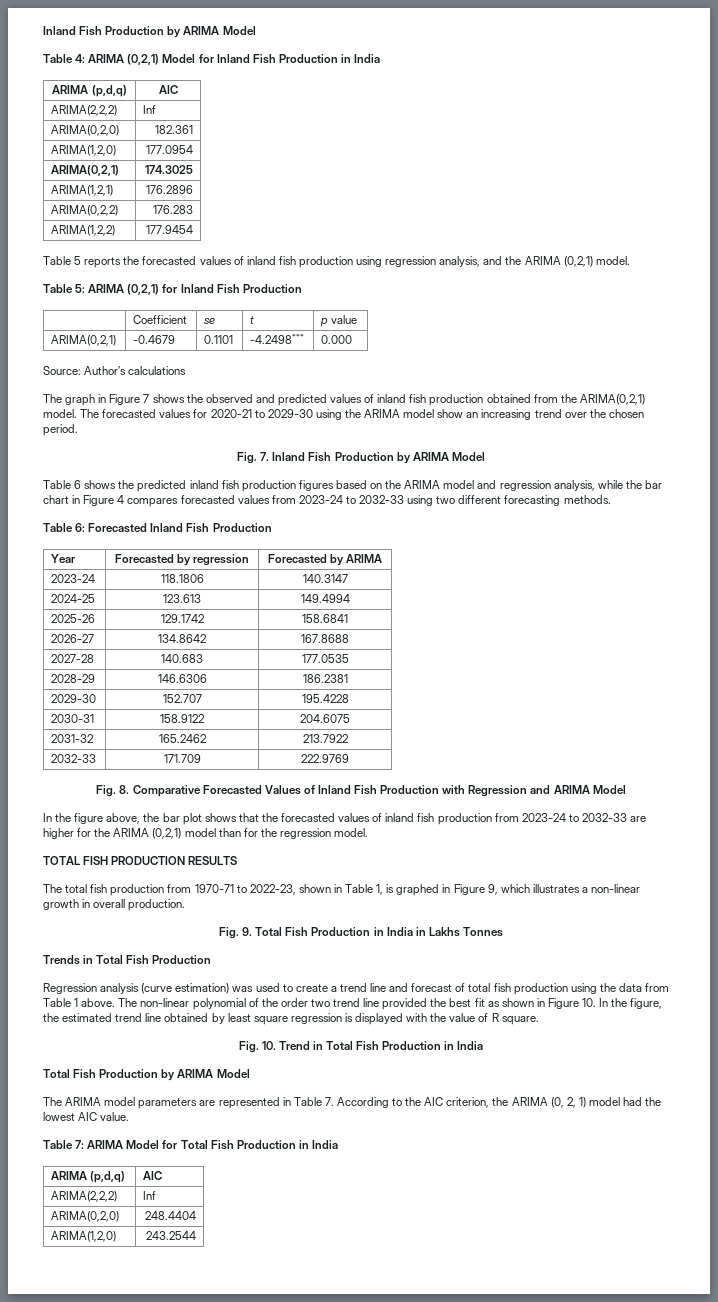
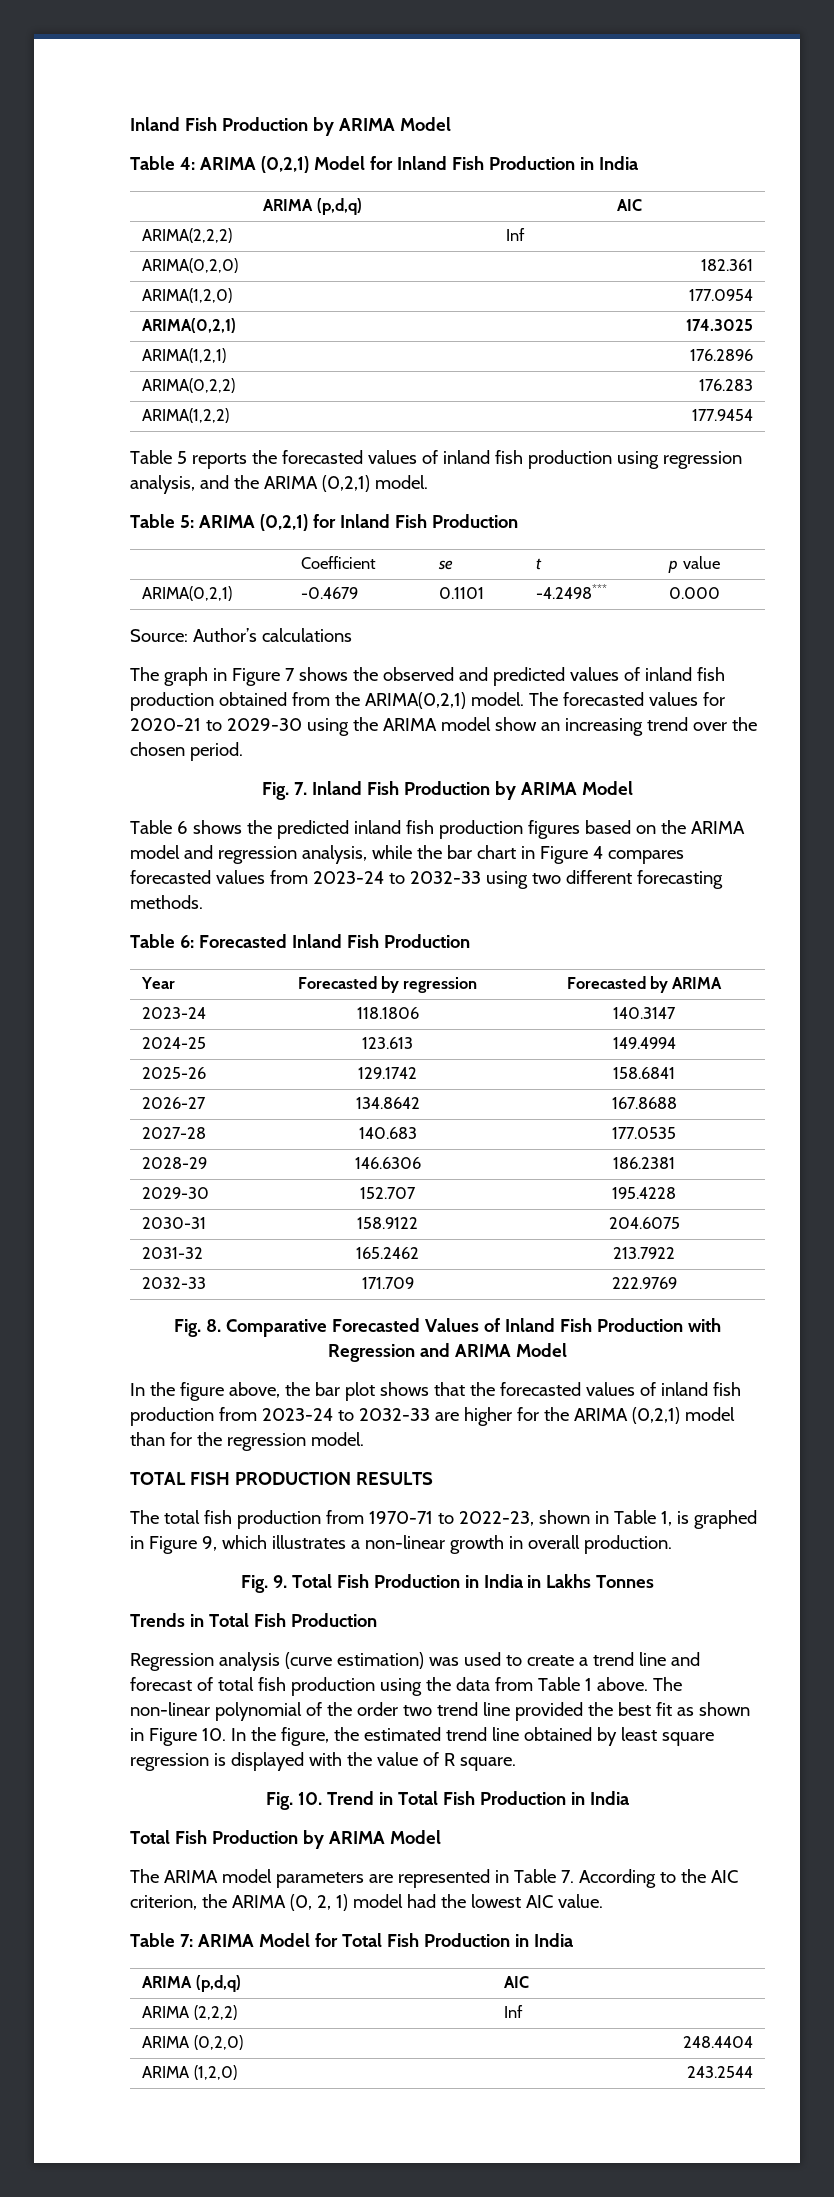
[51,1191,118,1202] [143,1191,157,1200] [51,1211,120,1222] ARIMA(2,2,2) | Inf // ARIMA(0,2,0) -> [142,2005,237,2020] [504,2005,524,2018] [142,2035,243,2050] ARIMA (2,2,2) | Inf // ARIMA (0,2,0)
[51,1231,117,1242] ARIMA(1,2,0) -> [142,2065,237,2080] ARIMA (1,2,0)

